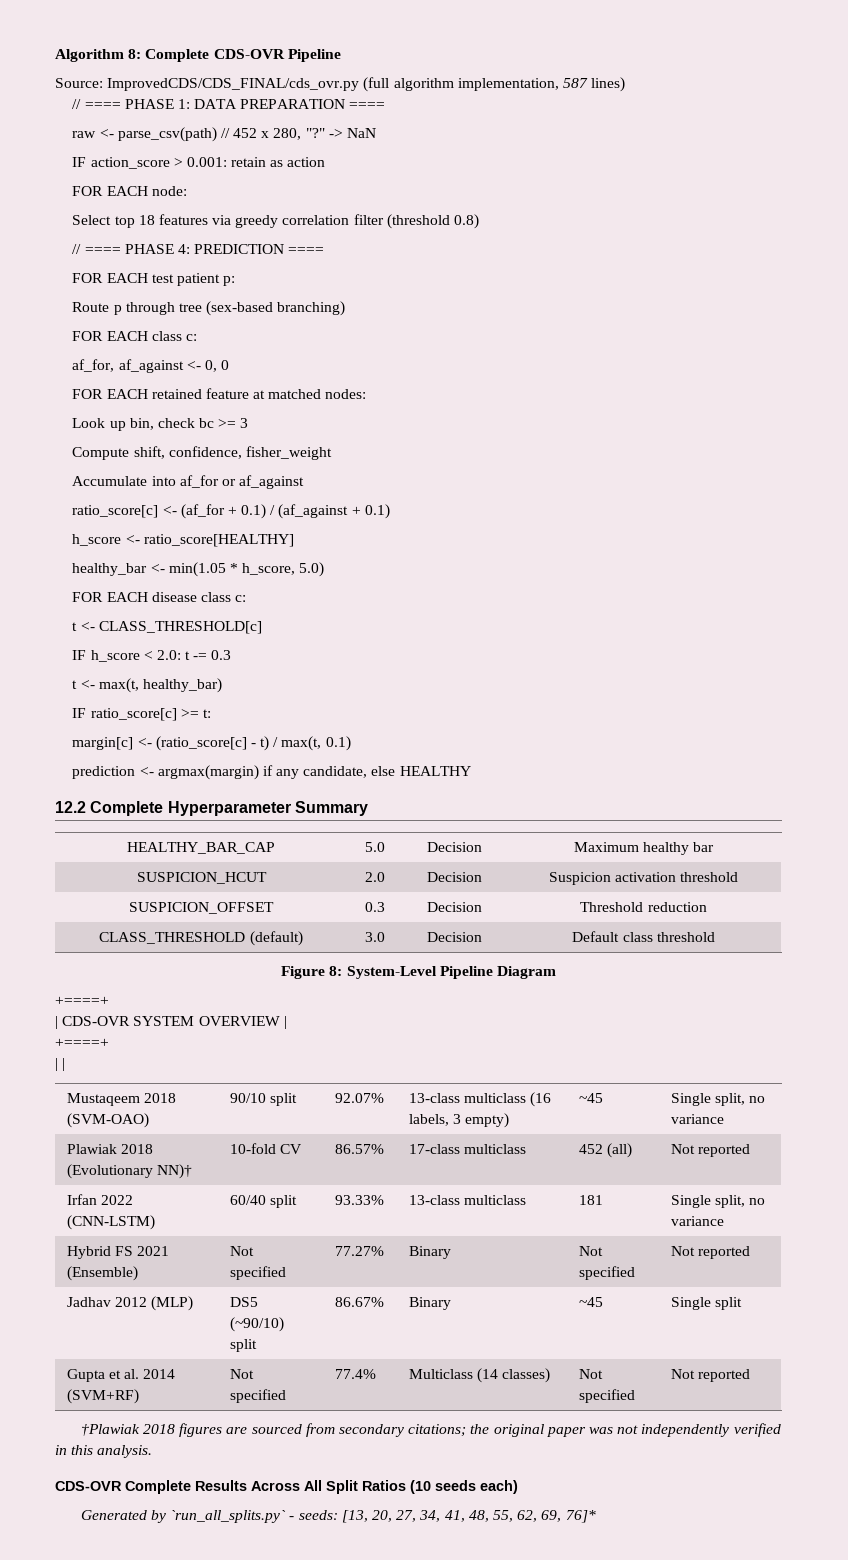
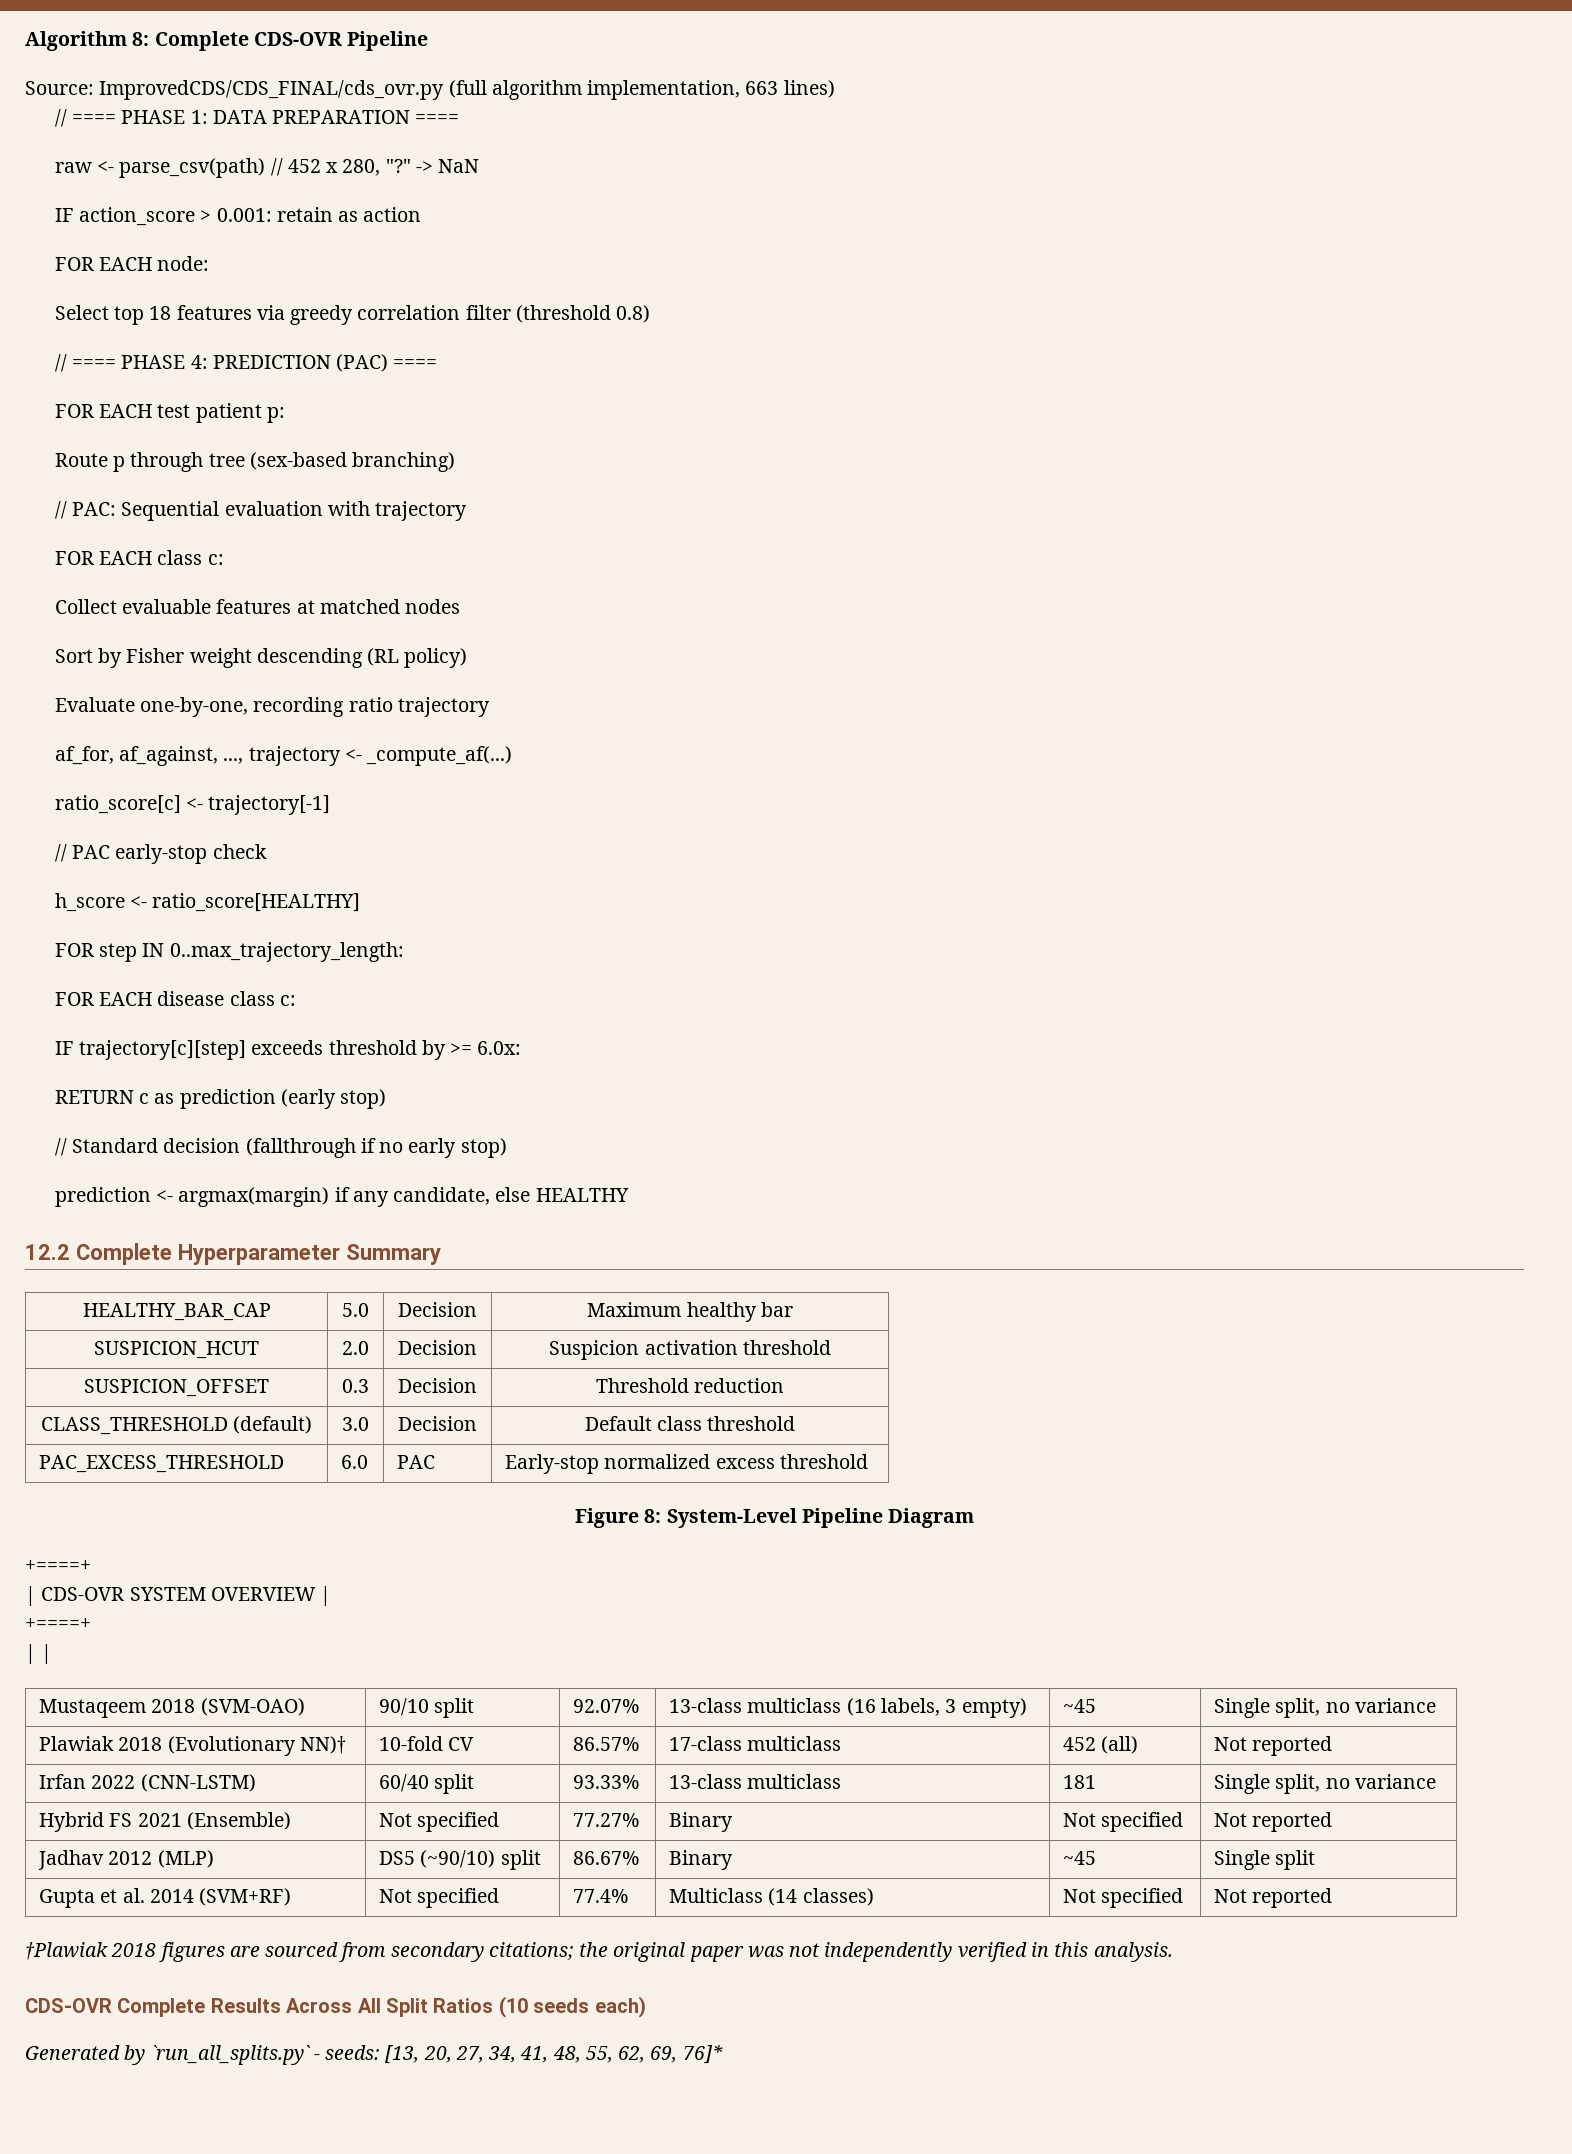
[562,78,588,88] 587 -> [745,81,779,95] 663
(285, 249) none -> [336,354,389,372] (PAC)
[72,331,197,341] [72,359,230,373] [72,388,367,399] [72,418,249,431] [72,446,332,460] [72,475,305,489] [72,504,390,519] [72,534,294,547] [72,562,325,577] FOR EACH class c: // af_for, af_against <- 0, 0 // FOR EACH retained feature at matched nodes: // Look up bin, check bc >= 3 // Compute shift, confidence, fisher_weight // Accumulate into af_for or af_against // ratio_score[c] <- (af_for + 0.1) / (af_against + 0.1) // h_score <- ratio_score[HEALTHY] // healthy_bar <- min(1.05 * h_score, 5.0) -> [54,501,468,521] [54,550,224,565] [54,599,461,614] [54,648,468,668] [54,697,490,717] [54,746,513,766] [54,795,331,815] [54,844,267,864] [54,893,361,912] [54,942,404,962] // PAC: Sequential evaluation with trajectory // FOR EACH class c: // Collect evaluable features at matched nodes // Sort by Fisher weight descending (RL policy) // Evaluate one-by-one, recording ratio trajectory // af_for, af_against, ..., trajectory <- _compute_af(...) // ratio_score[c] <- trajectory[-1] // // PAC early-stop check // h_score <- ratio_score[HEALTHY] // FOR step IN 0..max_trajectory_length:
[72,621,262,634] [72,650,232,662] [72,678,222,693] [72,708,211,721] [72,736,351,751] t <- CLASS_THRESHOLD[c] // IF h_score < 2.0: t -= 0.3 // t <- max(t, healthy_bar) // IF ratio_score[c] >= t: // margin[c] <- (ratio_score[c] - t) / max(t, 0.1) -> [54,1040,522,1060] [54,1089,387,1109] [54,1138,507,1158] IF trajectory[c][step] exceeds threshold by >= 6.0x: // RETURN c as prediction (early stop) // // Standard decision (fallthrough if no early stop)
(715, 937) none -> [39,1455,285,1473] [341,1455,369,1469] [397,1455,436,1469] [505,1454,868,1474] // PAC_EXCESS_THRESHOLD | 6.0 | PAC | Early-stop normalized excess threshold

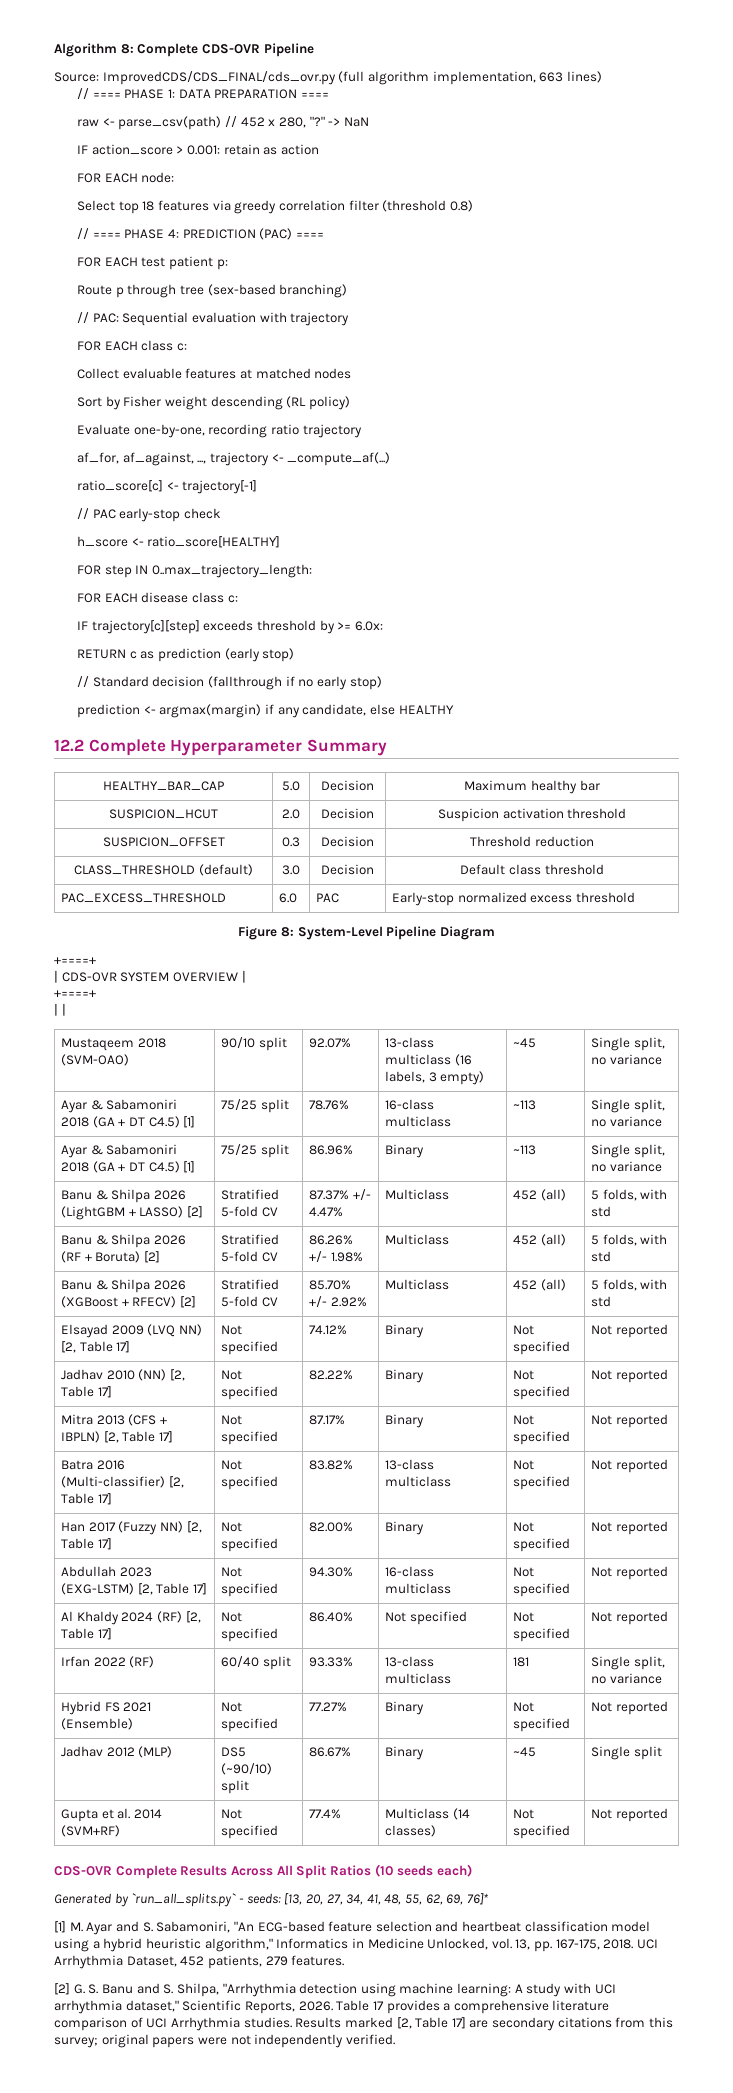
[39,1736,346,1756] [379,1736,475,1751] [573,1737,640,1751] [669,1736,842,1751] [1063,1736,1139,1754] Plawiak 2018 (Evolutionary NN)† | 10-fold CV | 86.57% | 17-class multiclass | 452 (all) -> [61,1099,178,1113] [61,1116,196,1128] [221,1099,289,1113] [309,1100,350,1110] [385,1099,435,1110] [385,1116,452,1127] [513,1100,537,1110] [591,1099,665,1113] [591,1116,662,1127] [61,1144,178,1158] [61,1161,196,1173] [221,1144,289,1158] [309,1145,354,1155] [385,1144,425,1158] [513,1145,537,1155] [591,1144,665,1158] [591,1161,662,1172] [61,1189,187,1203] [61,1206,204,1220] [221,1189,280,1200] [221,1206,278,1217] [309,1189,371,1200] [309,1207,344,1217] [385,1189,450,1200] [513,1189,566,1201] [591,1189,668,1201] [591,1206,612,1217] [61,1234,187,1248] [61,1251,161,1263] [221,1234,280,1245] [221,1251,278,1262] [309,1235,354,1245] [309,1251,363,1262] [385,1234,450,1245] [513,1234,566,1246] [591,1234,668,1246] [591,1251,612,1262] [61,1279,187,1293] [61,1296,197,1308] [221,1279,280,1290] [221,1296,278,1307] [309,1280,352,1290] [309,1296,367,1307] [385,1279,450,1290] [513,1279,566,1291] [591,1279,668,1291] [591,1296,612,1307] [61,1324,203,1338] [61,1341,131,1353] [221,1325,243,1335] [221,1341,279,1355] [309,1325,348,1335] [385,1324,425,1338] [513,1325,535,1335] [513,1341,571,1355] [591,1324,668,1338] [61,1369,186,1381] [61,1386,112,1398] [221,1370,243,1380] [221,1386,279,1400] [309,1370,354,1380] [385,1369,425,1383] [513,1370,535,1380] [513,1386,571,1400] [591,1369,668,1383] [61,1414,168,1426] [61,1431,174,1443] [221,1415,243,1425] [221,1431,279,1445] [309,1415,346,1425] [385,1414,425,1428] [513,1415,535,1425] [513,1431,571,1445] [591,1414,668,1428] [61,1460,125,1470] [61,1476,184,1488] [61,1493,112,1505] [221,1460,243,1470] [221,1476,279,1490] [309,1460,354,1470] [385,1459,435,1470] [385,1476,452,1487] [513,1460,535,1470] [513,1476,571,1490] [591,1459,668,1473] [61,1521,202,1535] [61,1538,112,1550] [221,1522,243,1532] [221,1538,279,1552] [309,1522,354,1532] [385,1521,425,1535] [513,1522,535,1532] [513,1538,571,1552] [591,1521,668,1535] [61,1566,152,1577] [61,1583,208,1595] [221,1567,243,1577] [221,1583,279,1597] [309,1567,354,1577] [385,1566,435,1577] [385,1583,452,1594] [513,1567,535,1577] [513,1583,571,1597] [591,1566,668,1580] [61,1611,201,1625] [61,1628,112,1640] [221,1612,243,1622] [221,1628,279,1642] [309,1612,354,1622] [385,1611,467,1625] [513,1612,535,1622] [513,1628,571,1642] Ayar & Sabamoniri 2018 (GA + DT C4.5) [1] | 75/25 split | 78.76% | 16-class multiclass | ~113 | Single split, no variance // Ayar & Sabamoniri 2018 (GA + DT C4.5) [1] | 75/25 split | 86.96% | Binary | ~113 | Single split, no variance // Banu & Shilpa 2026 (LightGBM + LASSO) [2] | Stratified 5-fold CV | 87.37% +/- 4.47% | Multiclass | 452 (all) | 5 folds, with std // Banu & Shilpa 2026 (RF + Boruta) [2] | Stratified 5-fold CV | 86.26% +/- 1.98% | Multiclass | 452 (all) | 5 folds, with std // Banu & Shilpa 2026 (XGBoost + RFECV) [2] | Stratified 5-fold CV | 85.70% +/- 2.92% | Multiclass | 452 (all) | 5 folds, with std // Elsayad 2009 (LVQ NN) [2, Table 17] | Not specified | 74.12% | Binary | Not specified | Not reported // Jadhav 2010 (NN) [2, Table 17] | Not specified | 82.22% | Binary | Not specified | Not reported // Mitra 2013 (CFS + IBPLN) [2, Table 17] | Not specified | 87.17% | Binary | Not specified | Not reported // Batra 2016 (Multi-classifier) [2, Table 17] | Not specified | 83.82% | 13-class multiclass | Not specified | Not reported // Han 2017 (Fuzzy NN) [2, Table 17] | Not specified | 82.00% | Binary | Not specified | Not reported // Abdullah 2023 (EXG-LSTM) [2, Table 17] | Not specified | 94.30% | 16-class multiclass | Not specified | Not reported // Al Khaldy 2024 (RF) [2, Table 17] | Not specified | 86.40% | Not specified | Not specified
[140,1774,256,1792] (CNN-LSTM) -> [129,1656,155,1668] (RF)
[25,1942,1173,1962] // †Plawiak 2018 figures are sourced from secondary citations; the original paper was not independently verified in this analysis. -> (668, 1815) none
(723, 2054) none -> [54,1921,651,1935] [54,1938,659,1952] [54,1955,345,1969] [54,1983,616,1997] [54,2000,610,2014] [54,2017,674,2031] [54,2034,395,2048] // [1] M. Ayar and S. Sabamoniri, "An ECG-based feature selection and heartbeat classification model using a hybrid heuristic algorithm," Informatics in Medicine Unlocked, vol. 13, pp. 167-175, 2018. UCI Arrhythmia Dataset, 452 patients, 279 features. // [2] G. S. Banu and S. Shilpa, "Arrhythmia detection using machine learning: A study with UCI arrhythmia dataset," Scientific Reports, 2026. Table 17 provides a comprehensive literature comparison of UCI Arrhythmia studies. Results marked [2, Table 17] are secondary citations from this survey; original papers were not independently verified.

